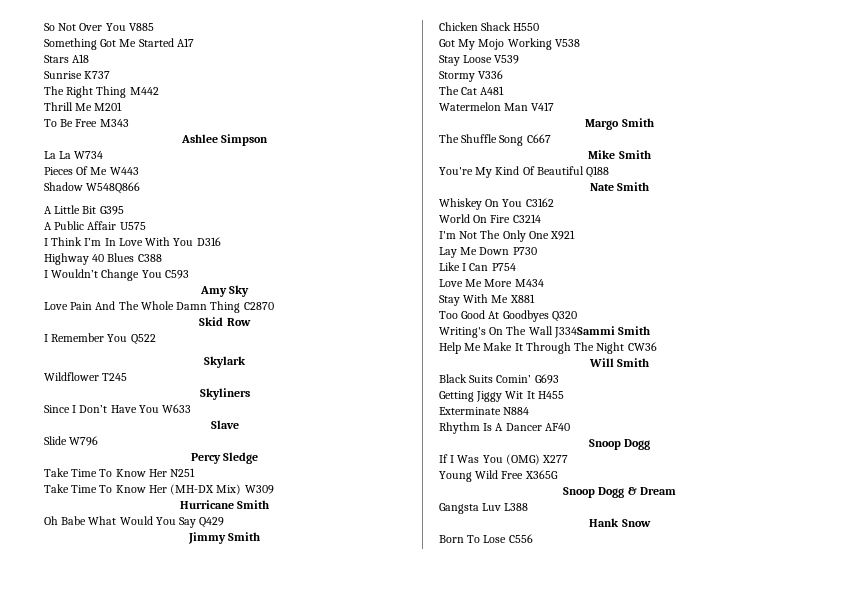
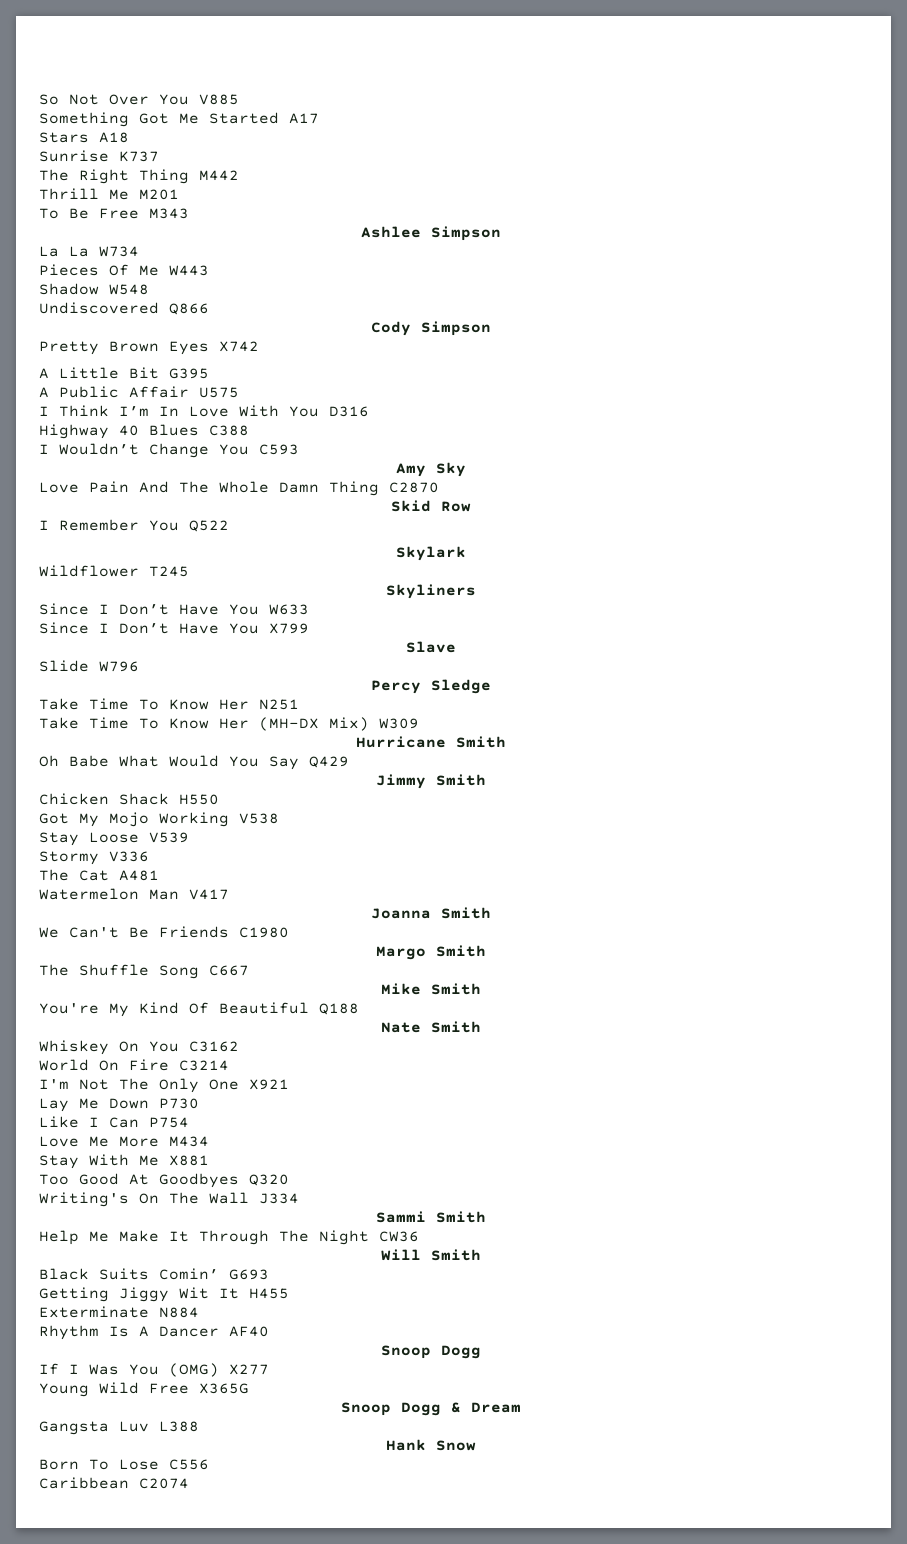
[86,182,141,194] W548Q866 -> [109,284,149,295] [39,302,209,315] [370,321,491,336] [39,341,259,355] W548 // Undiscovered Q866 // Cody Simpson // Pretty Brown Eyes X742
(192, 408) none -> [39,622,309,634] // Since I Don’t Have You X799
(555, 106) none -> [370,907,491,919] [39,926,289,938] // Joanna Smith // We Can't Be Friends C1980
[553,326,615,338] J334Sammi -> [259,1193,299,1204] [375,1211,426,1223] J334 // Sammi
(533, 538) none -> [39,1477,189,1489] // Caribbean C2074

